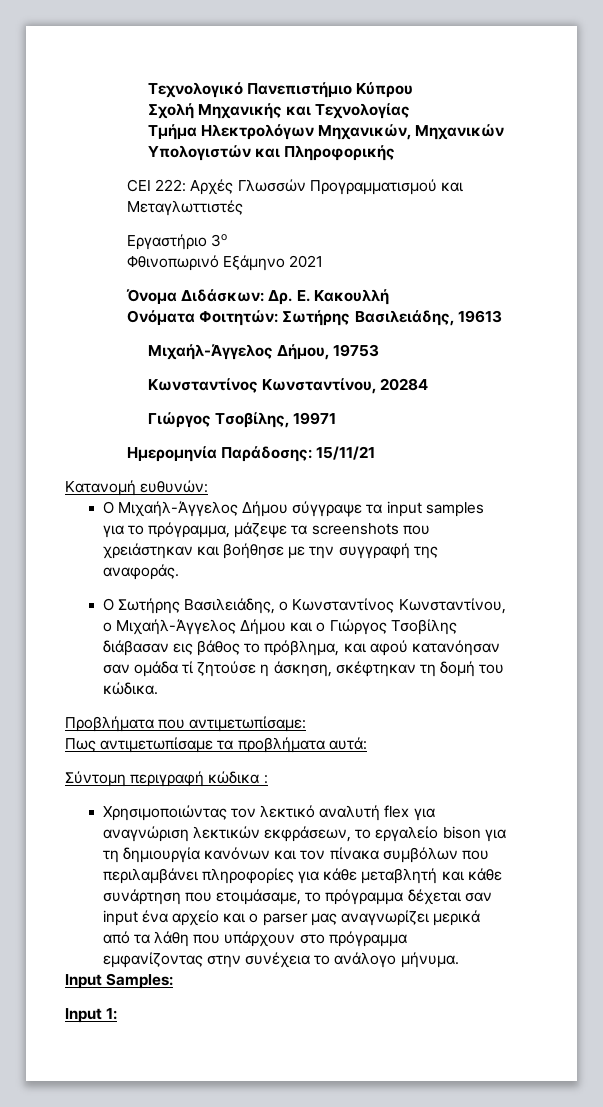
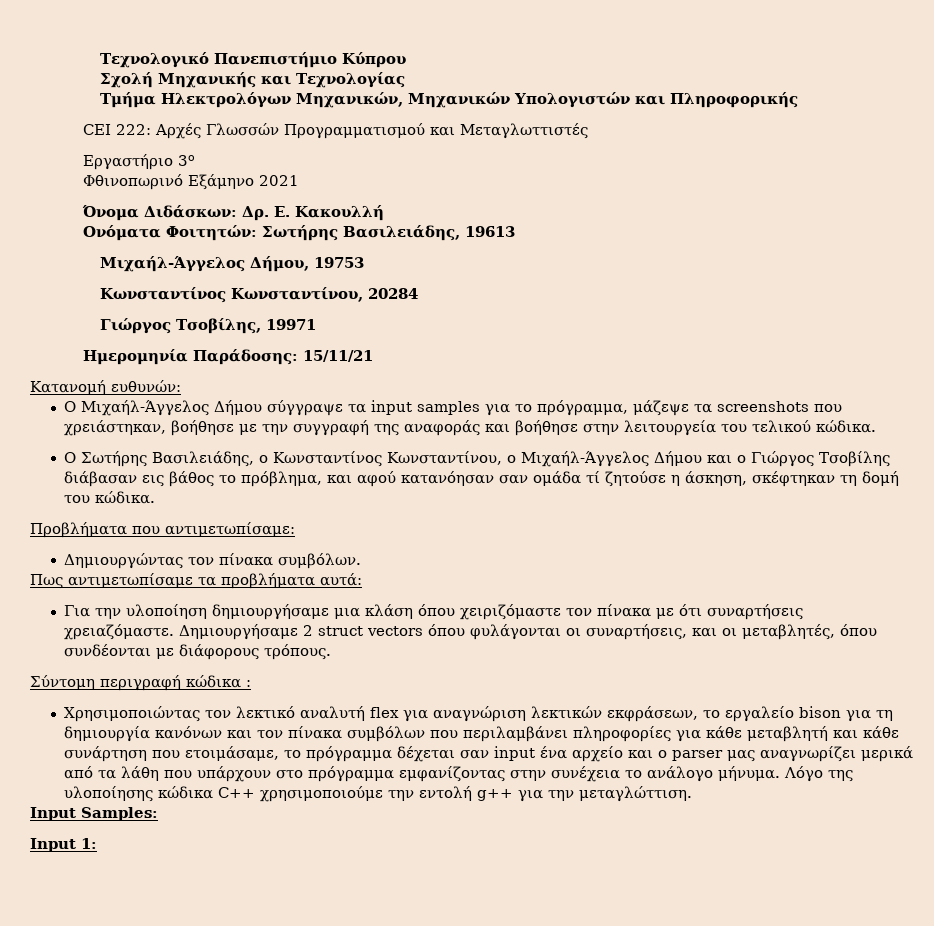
[102,543,219,559] χρειάστηκαν και -> [64,420,167,436] χρειάστηκαν,
[102,564,179,580] αναφοράς. -> [404,420,877,436] αναφοράς και βοήθησε στην λειτουργεία του τελικού κώδικα.
(307, 724) none -> [64,553,362,569] // Δημιουργώντας τον πίνακα συμβόλων.
(367, 743) none -> [64,604,804,620] [64,624,878,640] [64,644,332,660] // Για την υλοποίηση δημιουργήσαμε μια κλάση όπου χειριζόμαστε τον πίνακα με ότι συναρτήσεις χρειαζόμαστε. Δημιουργήσαμε 2 struct vectors όπου φυλάγονται οι συναρτήσεις, και οι μεταβλητές, όπου συνδέονται με διάφορους τρόπους.
(459, 960) none -> [784,766,854,782] [64,786,693,802] Λόγο της υλοποίησης κώδικα C++ χρησιμοποιούμε την εντολή g++ για την μεταγλώττιση.

